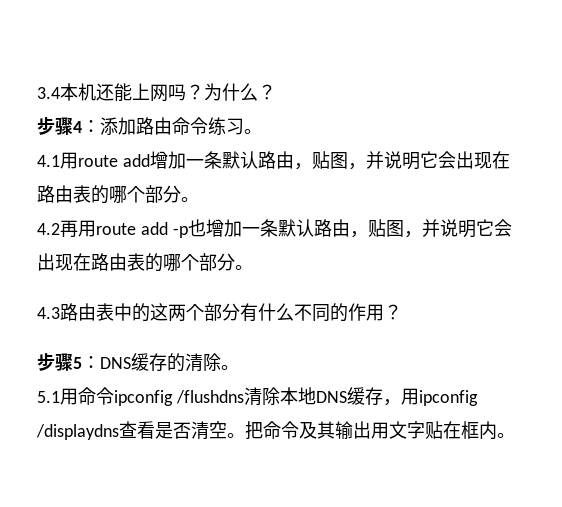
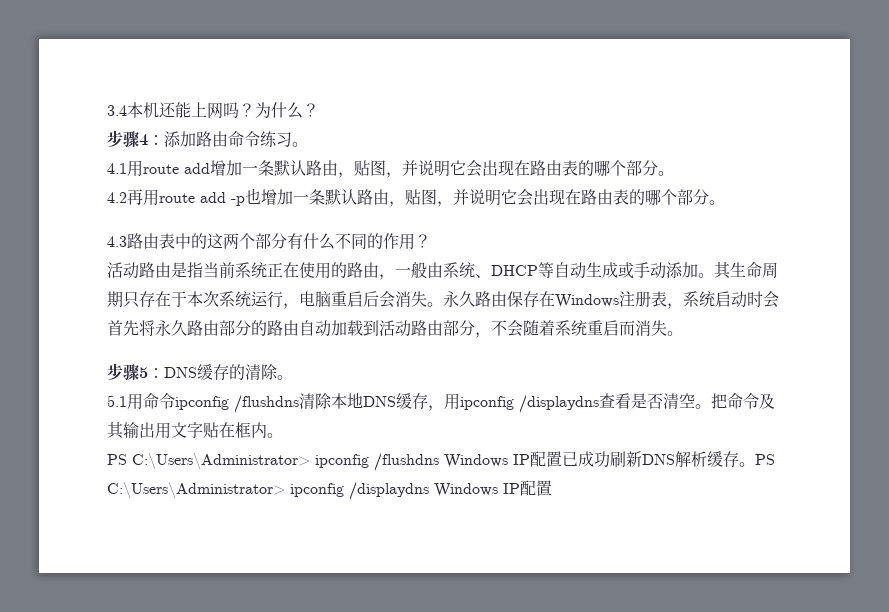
(402, 312) none -> [107,262,778,280] [107,291,779,309] [107,320,683,338] // 活动路由是指当前系统正在使用的路由，一般由系统、DHCP等自动生成或手动添加。其生命周期只存在于本次系统运行，电脑重启后会消失。永久路由保存在Windows注册表，系统启动时会首先将永久路由部分的路由自动加载到活动路由部分，不会随着系统重启而消失。
(515, 435) none -> [107,451,775,471] [107,480,552,500] // PS C:\Users\Administrator> ipconfig /flushdns Windows IP配置已成功刷新DNS解析缓存。PS C:\Users\Administrator> ipconfig /displaydns Windows IP配置

